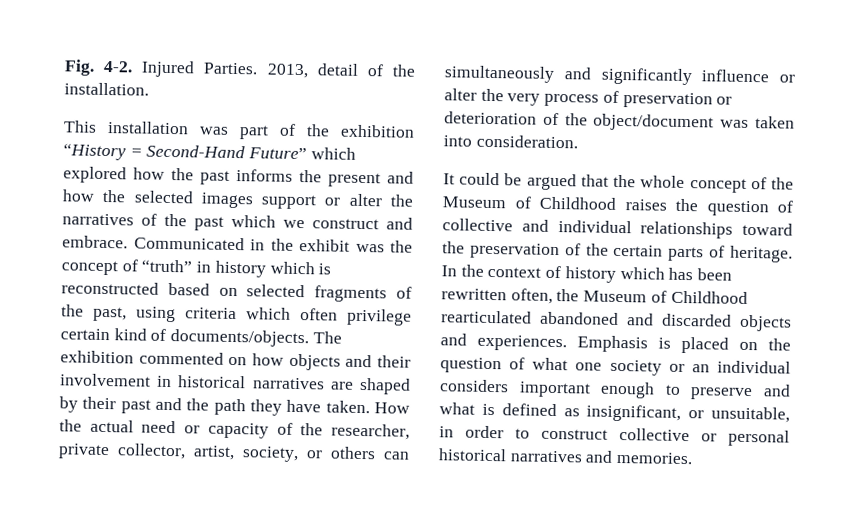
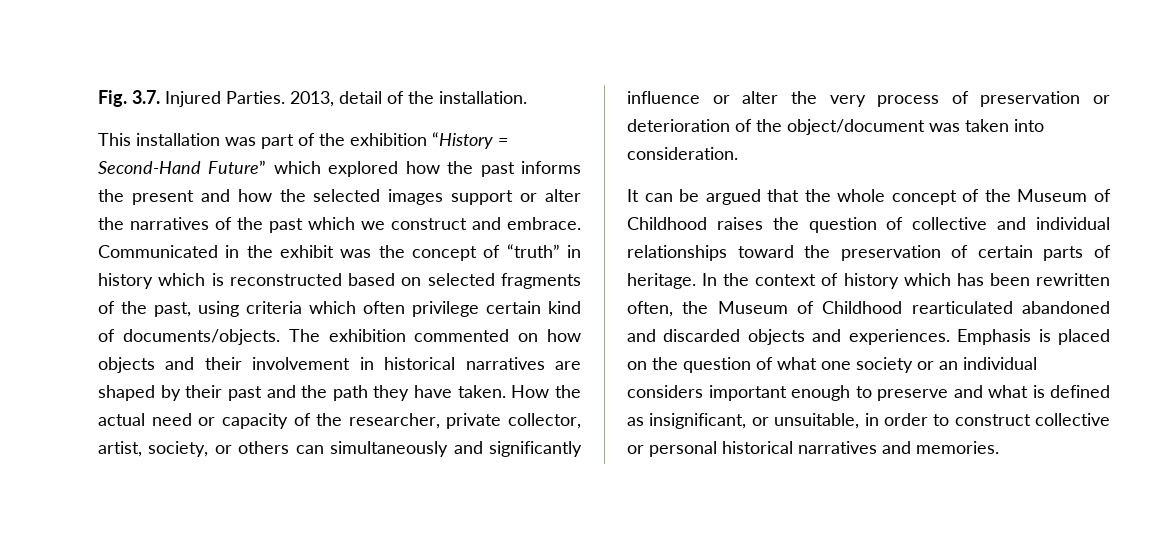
[103,60,134,73] 4-2. -> [132,90,160,104] 3.7.
[459,172,501,186] could -> [644,193,673,202] can
[585,243,609,256] the -> (969, 251) none

